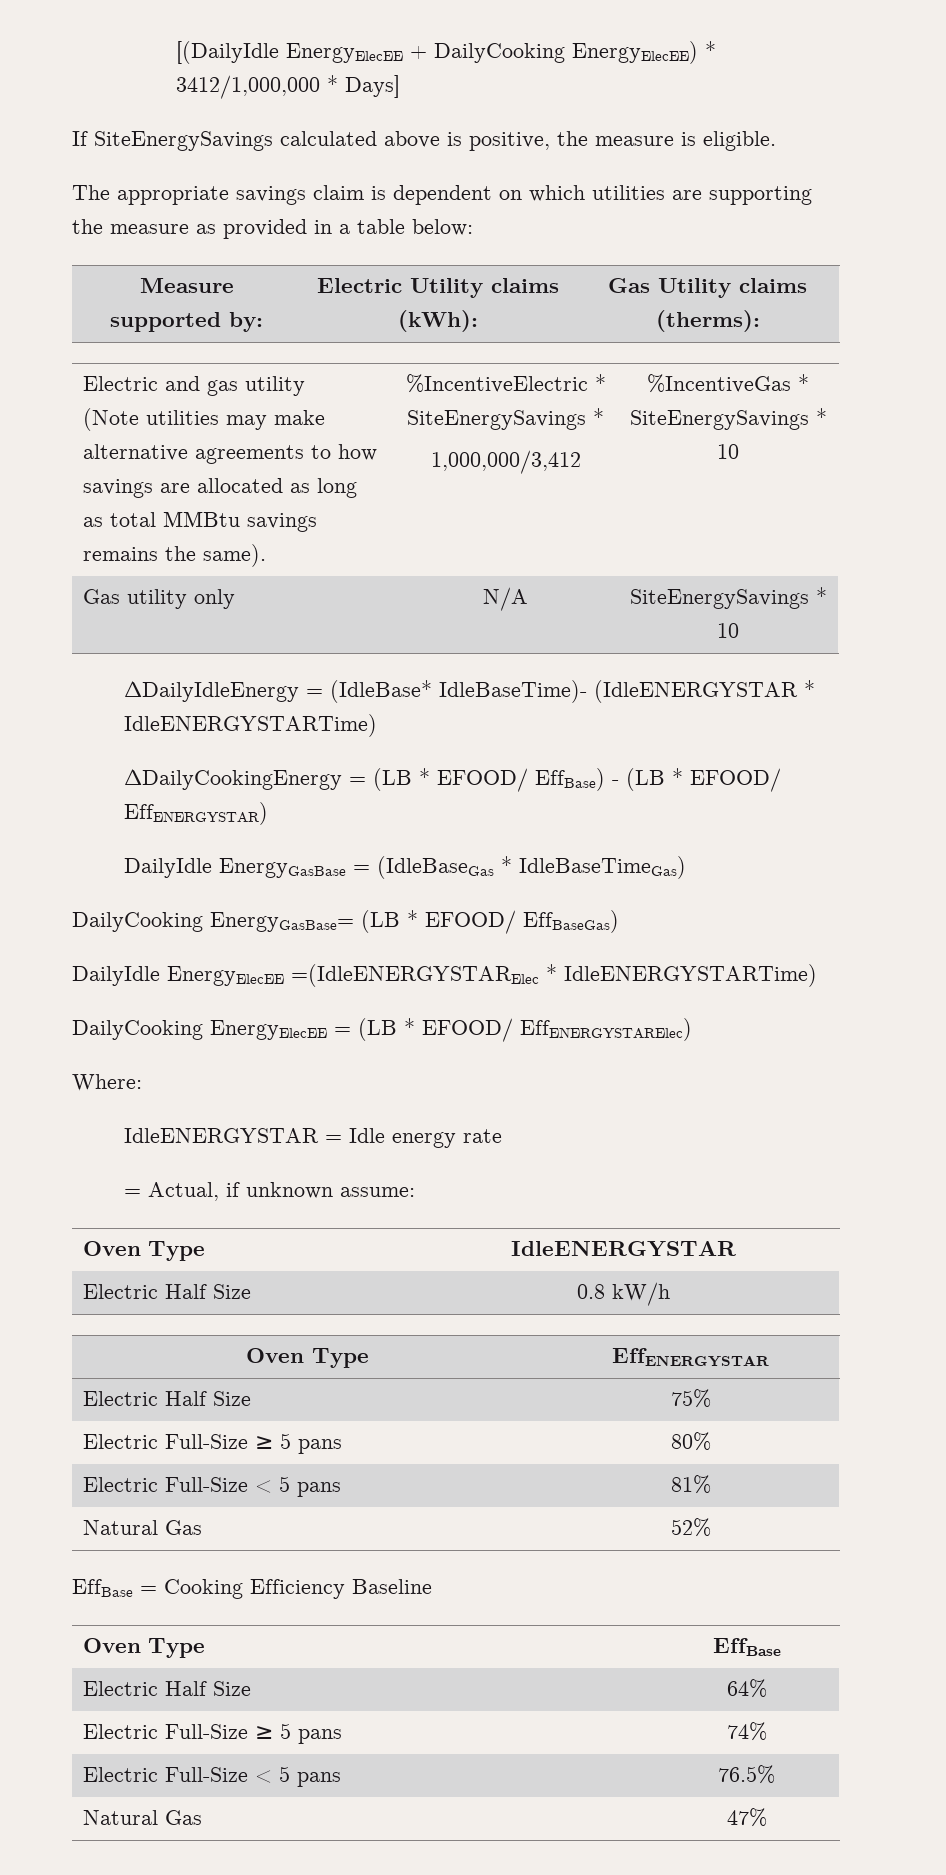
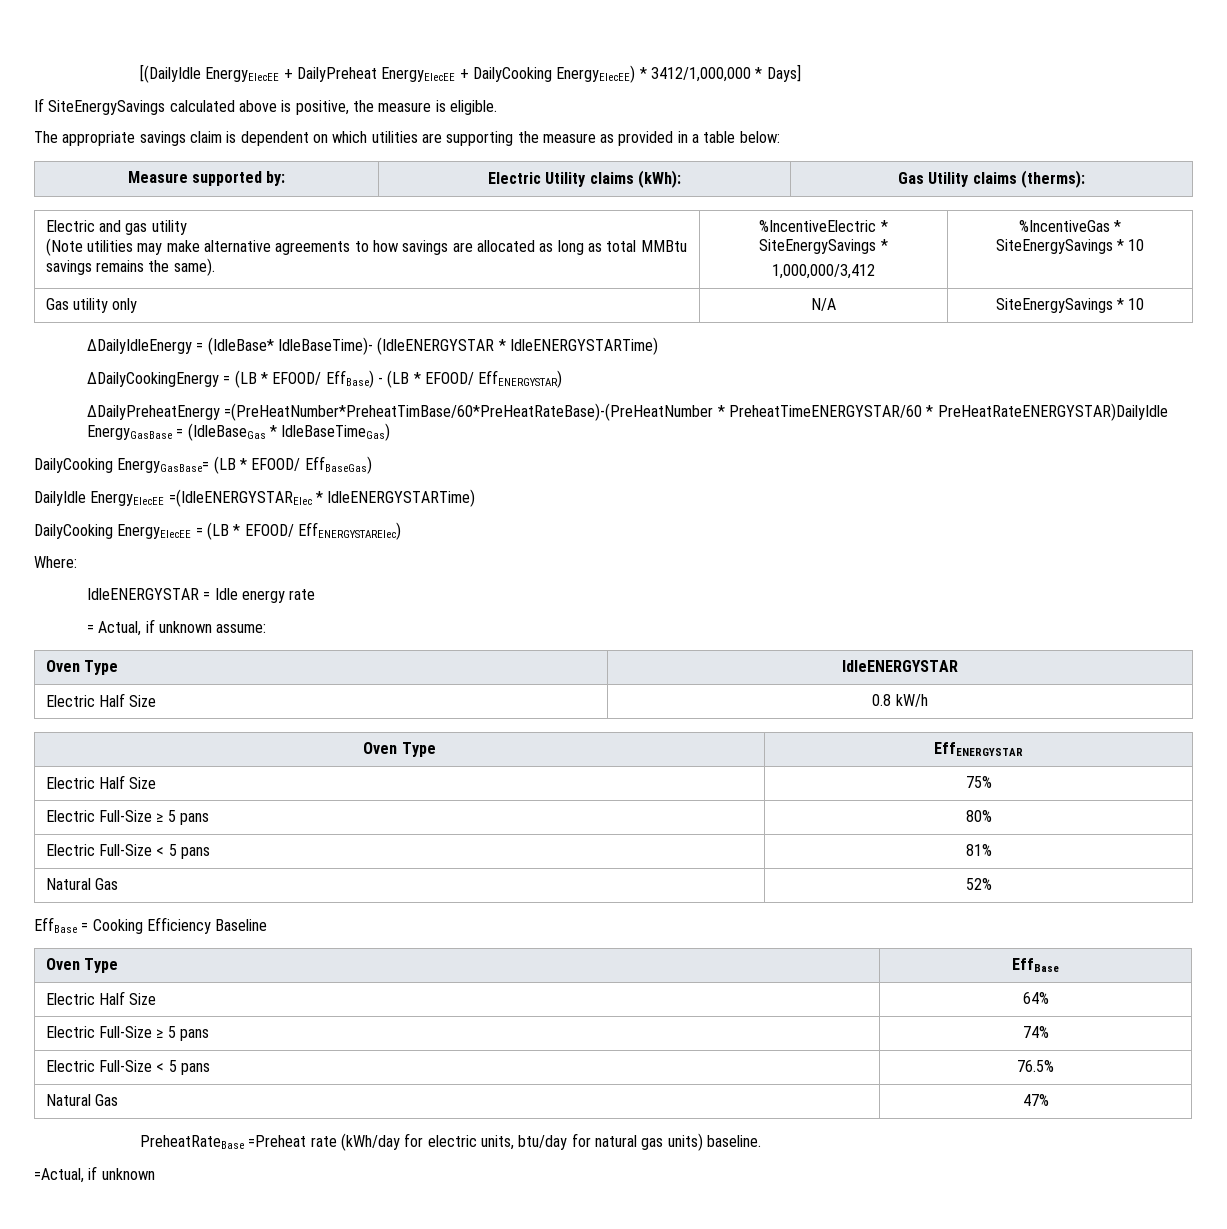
(428, 52) none -> [297,67,469,82] DailyPreheat EnergyElecEE +
[124,858,213,878] DailyIdle -> [87,403,1168,421] ΔDailyPreheatEnergy =(PreHeatNumber*PreheatTimBase/60*PreHeatRateBase)-(PreHeatNumber * PreheatTimeENERGYSTAR/60 * PreHeatRateENERGYSTAR)DailyIdle
(767, 1817) none -> [140,1133,761,1151] [34,1166,155,1183] // PreheatRateBase =Preheat rate (kWh/day for electric units, btu/day for natural gas units) baseline. // =Actual, if unknown

